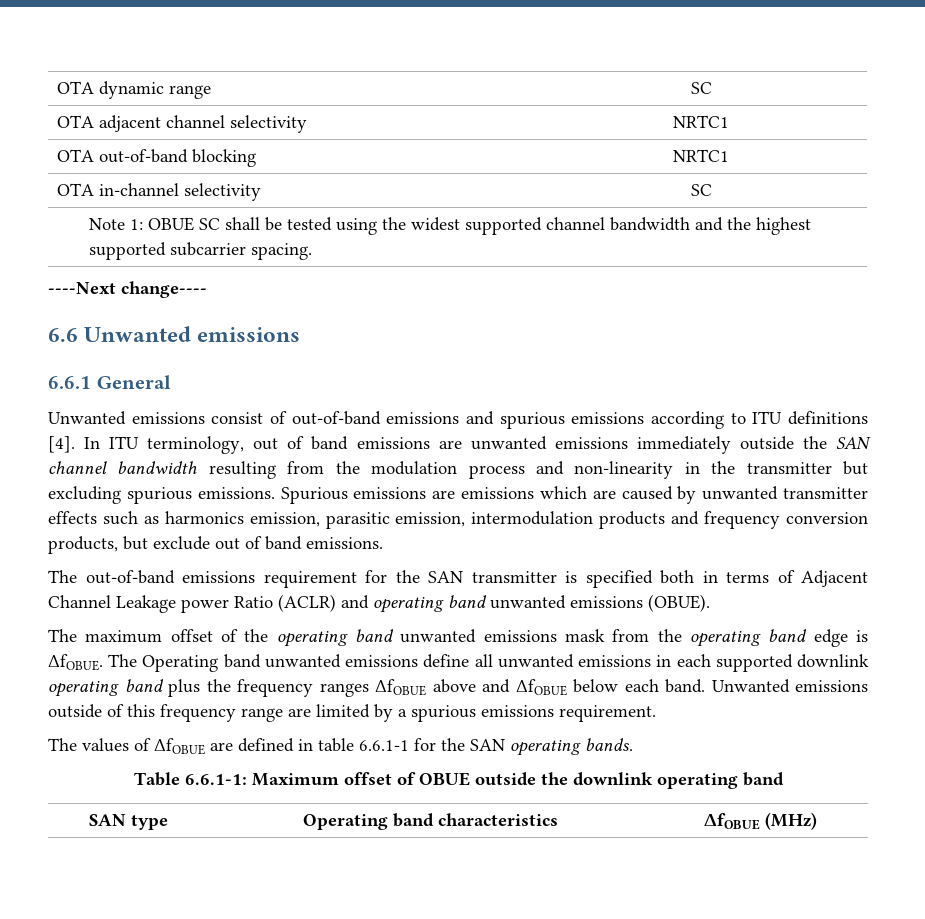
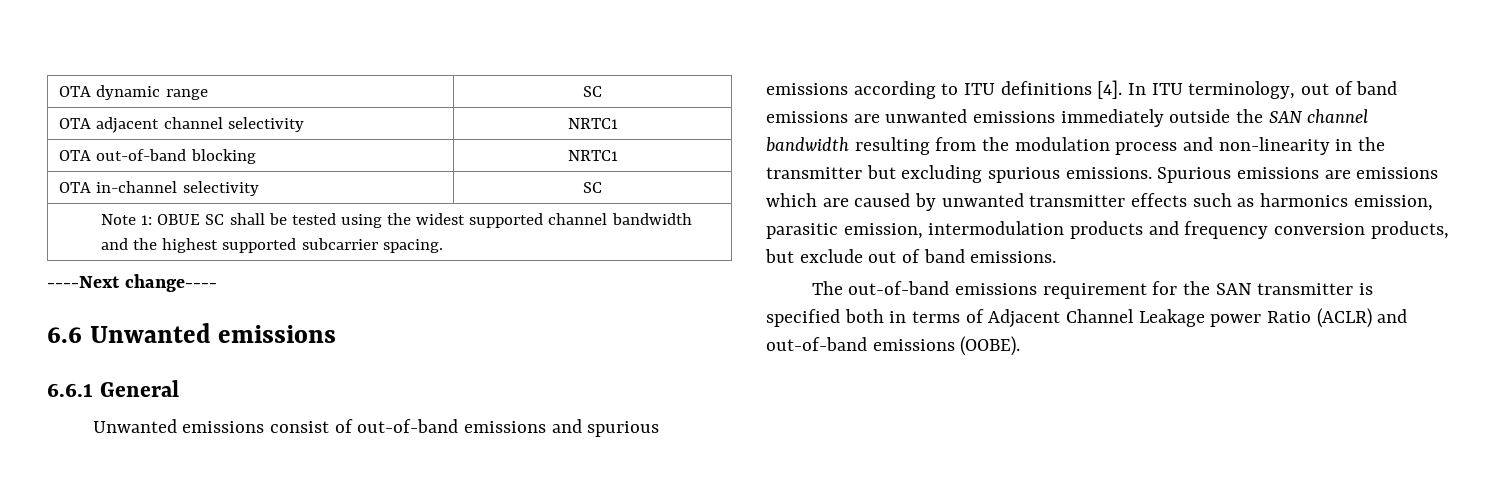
[373,594,710,613] [48,629,869,647] [48,654,870,672] [48,679,868,697] [48,704,656,722] [48,738,633,756] [133,772,784,789] [88,814,168,830] [302,813,558,830] [703,812,817,830] operating band unwanted emissions (OBUE). // The maximum offset of the operating band unwanted emissions mask from the operating band edge is ΔfOBUE. The Operating band unwanted emissions define all unwanted emissions in each supported downlink operating band plus the frequency ranges ΔfOBUE above and ΔfOBUE below each band. Unwanted emissions outside of this frequency range are limited by a spurious emissions requirement. // The values of ΔfOBUE are defined in table 6.6.1-1 for the SAN operating bands. // Table 6.6.1-1: Maximum offset of OBUE outside the downlink operating band // SAN type | Operating band characteristics | ΔfOBUE (MHz) -> [766,336,1021,356] out-of-band emissions (OOBE).

